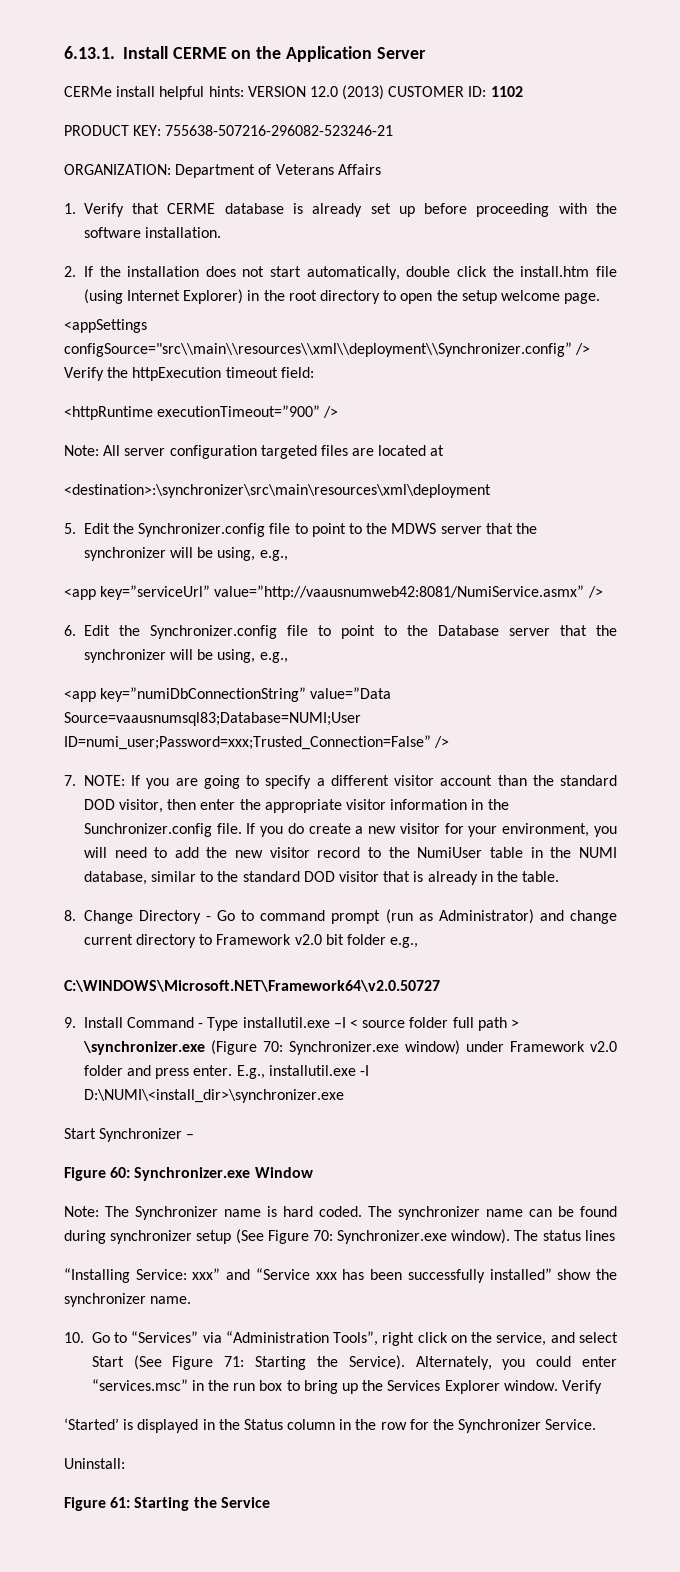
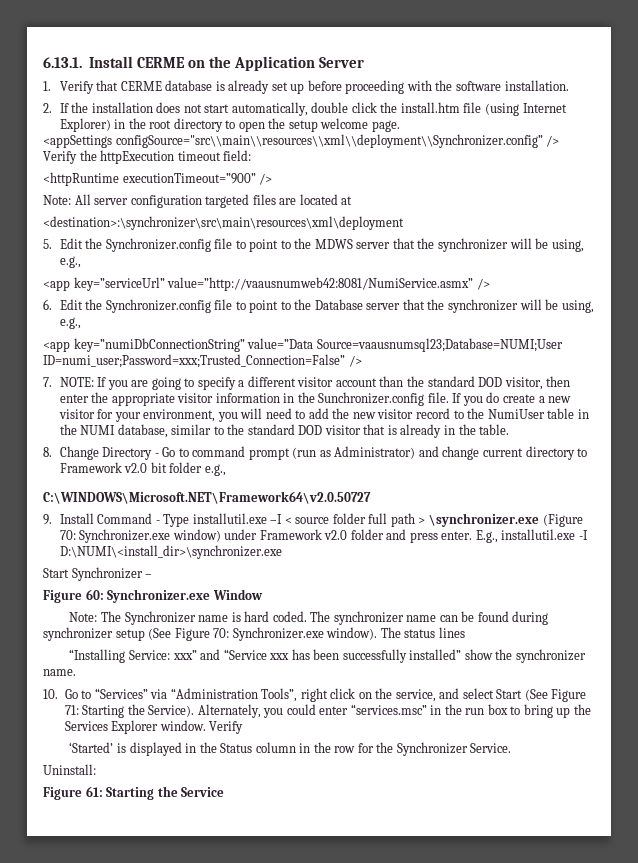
[64,85,523,100] [64,125,394,136] [64,164,381,178] // CERMe install helpful hints: VERSION 12.0 (2013) CUSTOMER ID: 1102 // PRODUCT KEY: 755638-507216-296082-523246-21 // ORGANIZATION: Department of Veterans Affairs -> (364, 62) none
[64,712,361,726] Source=vaausnumsql83;Database=NUMI;User -> [316,338,563,352] Source=vaausnumsql23;Database=NUMI;User

